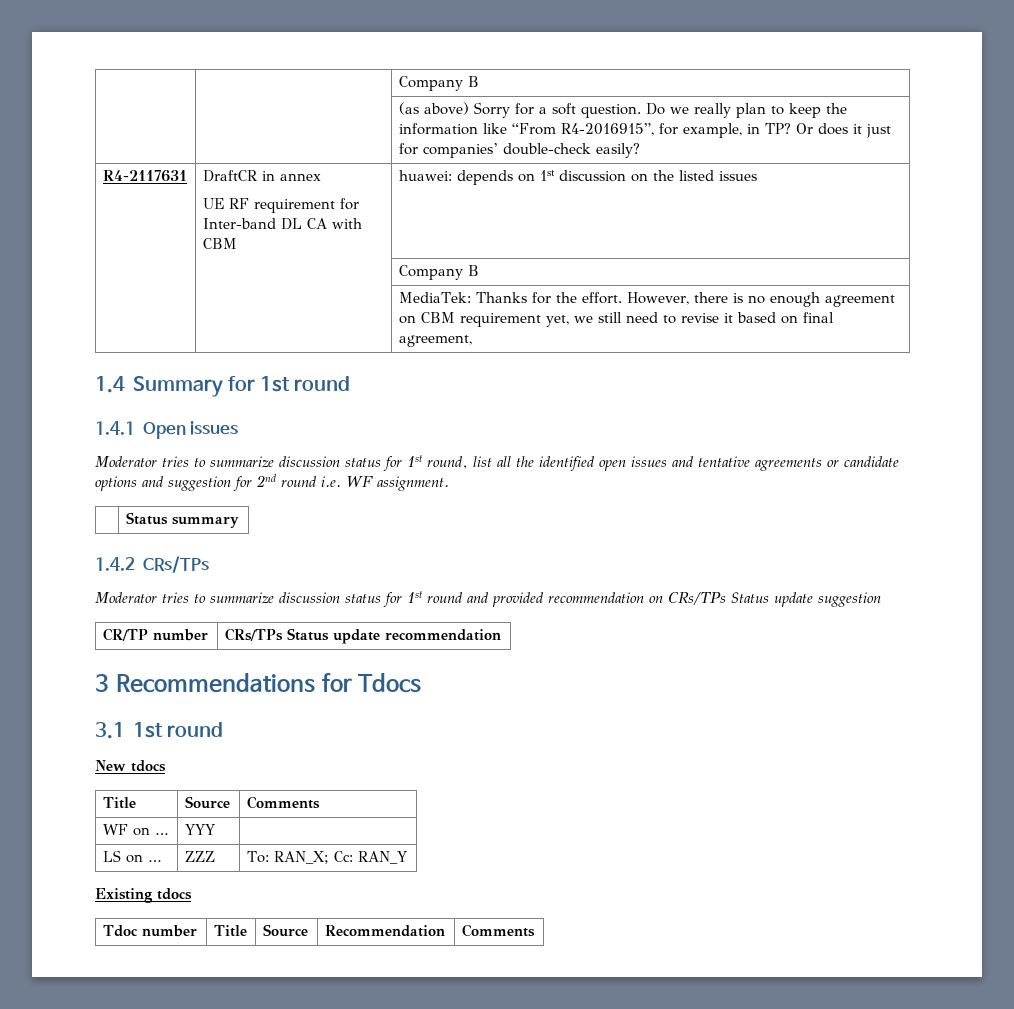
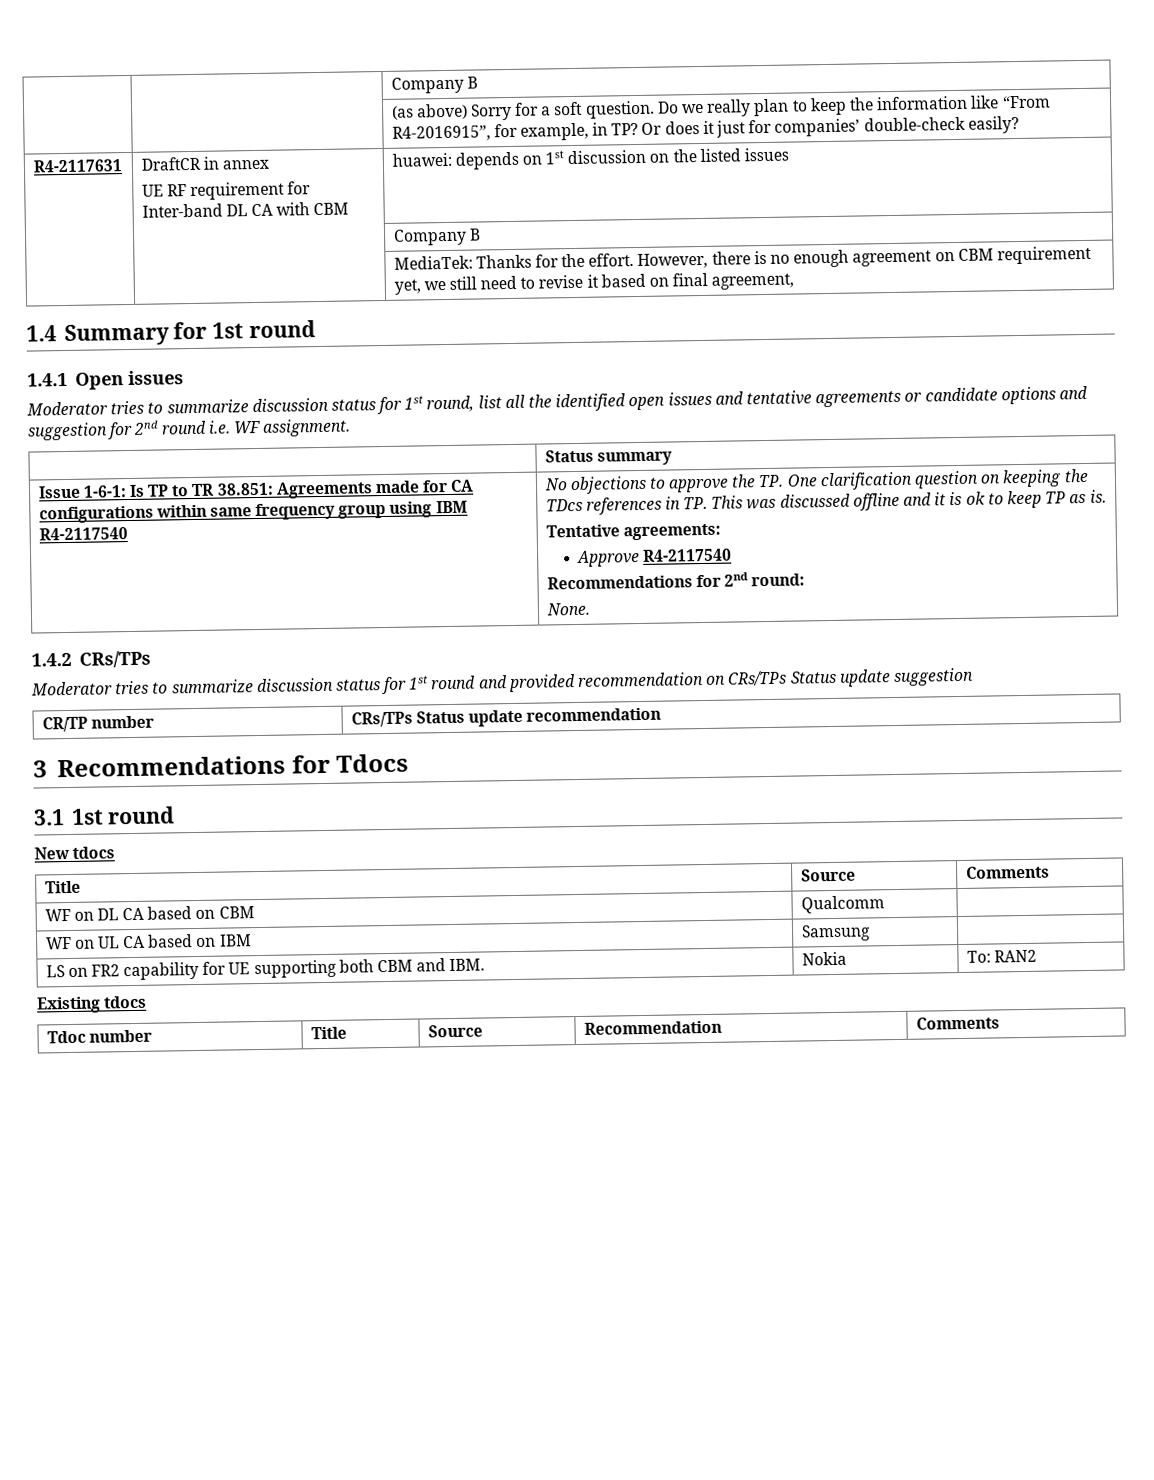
(239, 522) none -> [37,479,475,499] [38,500,468,524] [38,527,128,541] [543,468,1089,495] [545,489,1107,515] [545,523,721,541] [577,548,733,567] [546,572,806,590] [545,602,591,616] // Issue 1-6-1: Is TP to TR 38.851: Agreements made for CA configurations within same frequency group using IBM R4-2117540 | No objections to approve the TP. One clarification question on keeping the TDcs references in TP. This was discussed offline and it is ok to keep TP as is. // Tentative agreements: // Approve R4-2117540 // Recommendations for 2nd round: // None.
[154,833,168,835] [184,824,215,835] [102,850,161,863] [184,851,215,862] [246,851,407,864] … | YYY | // LS on … | ZZZ | To: RAN_X; Cc: RAN_Y -> [96,906,255,921] [800,895,885,914] [45,934,252,950] [800,924,871,942] [45,958,486,981] [801,951,847,966] [966,949,1037,963] DL CA based on CBM | Qualcomm | // WF on UL CA based on IBM | Samsung | // LS on FR2 capability for UE supporting both CBM and IBM. | Nokia | To: RAN2

